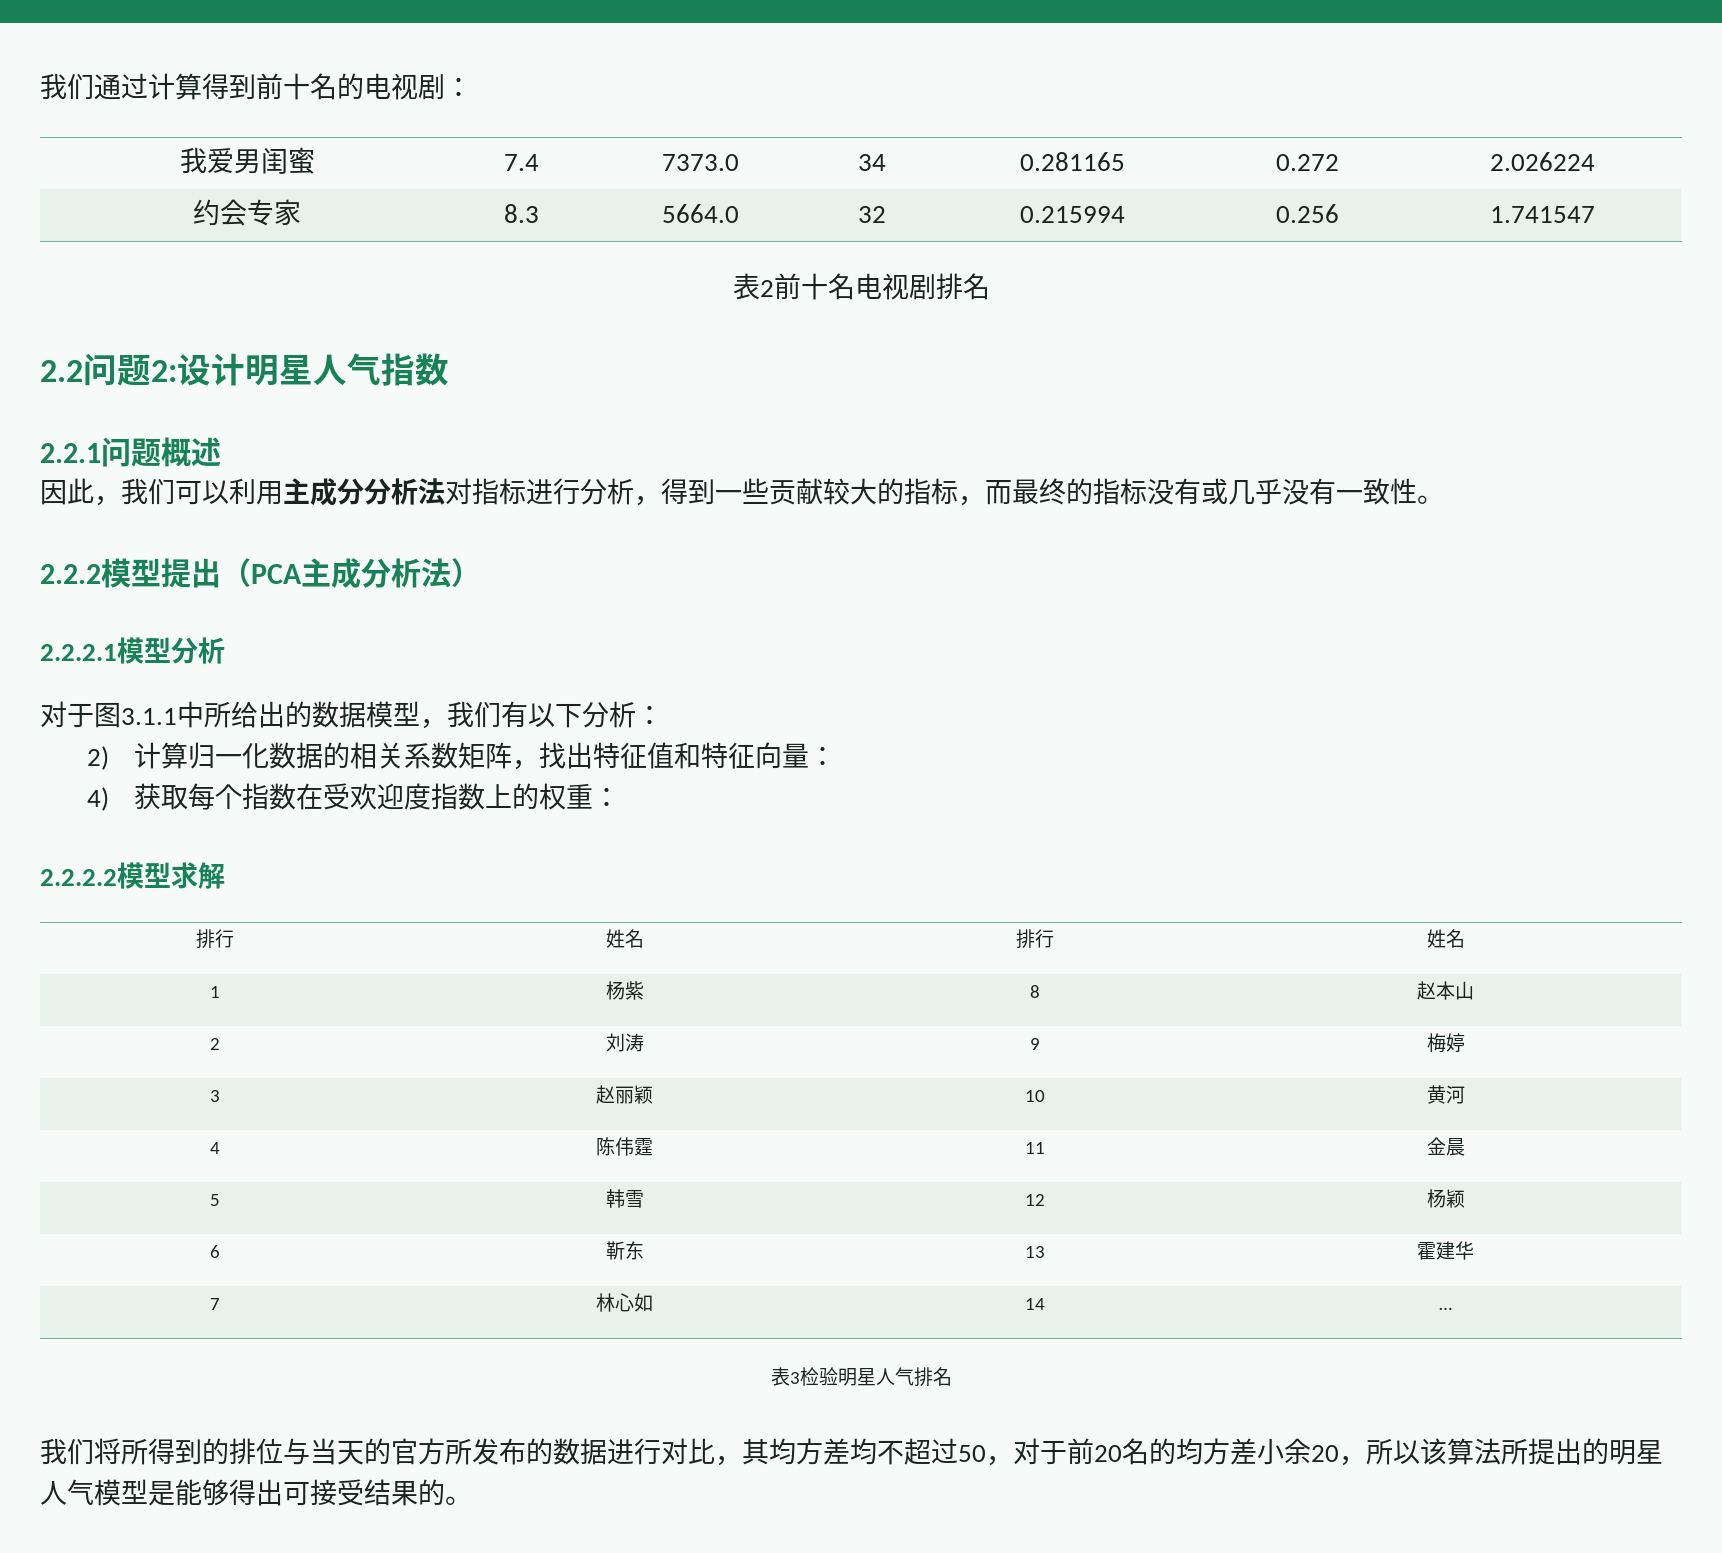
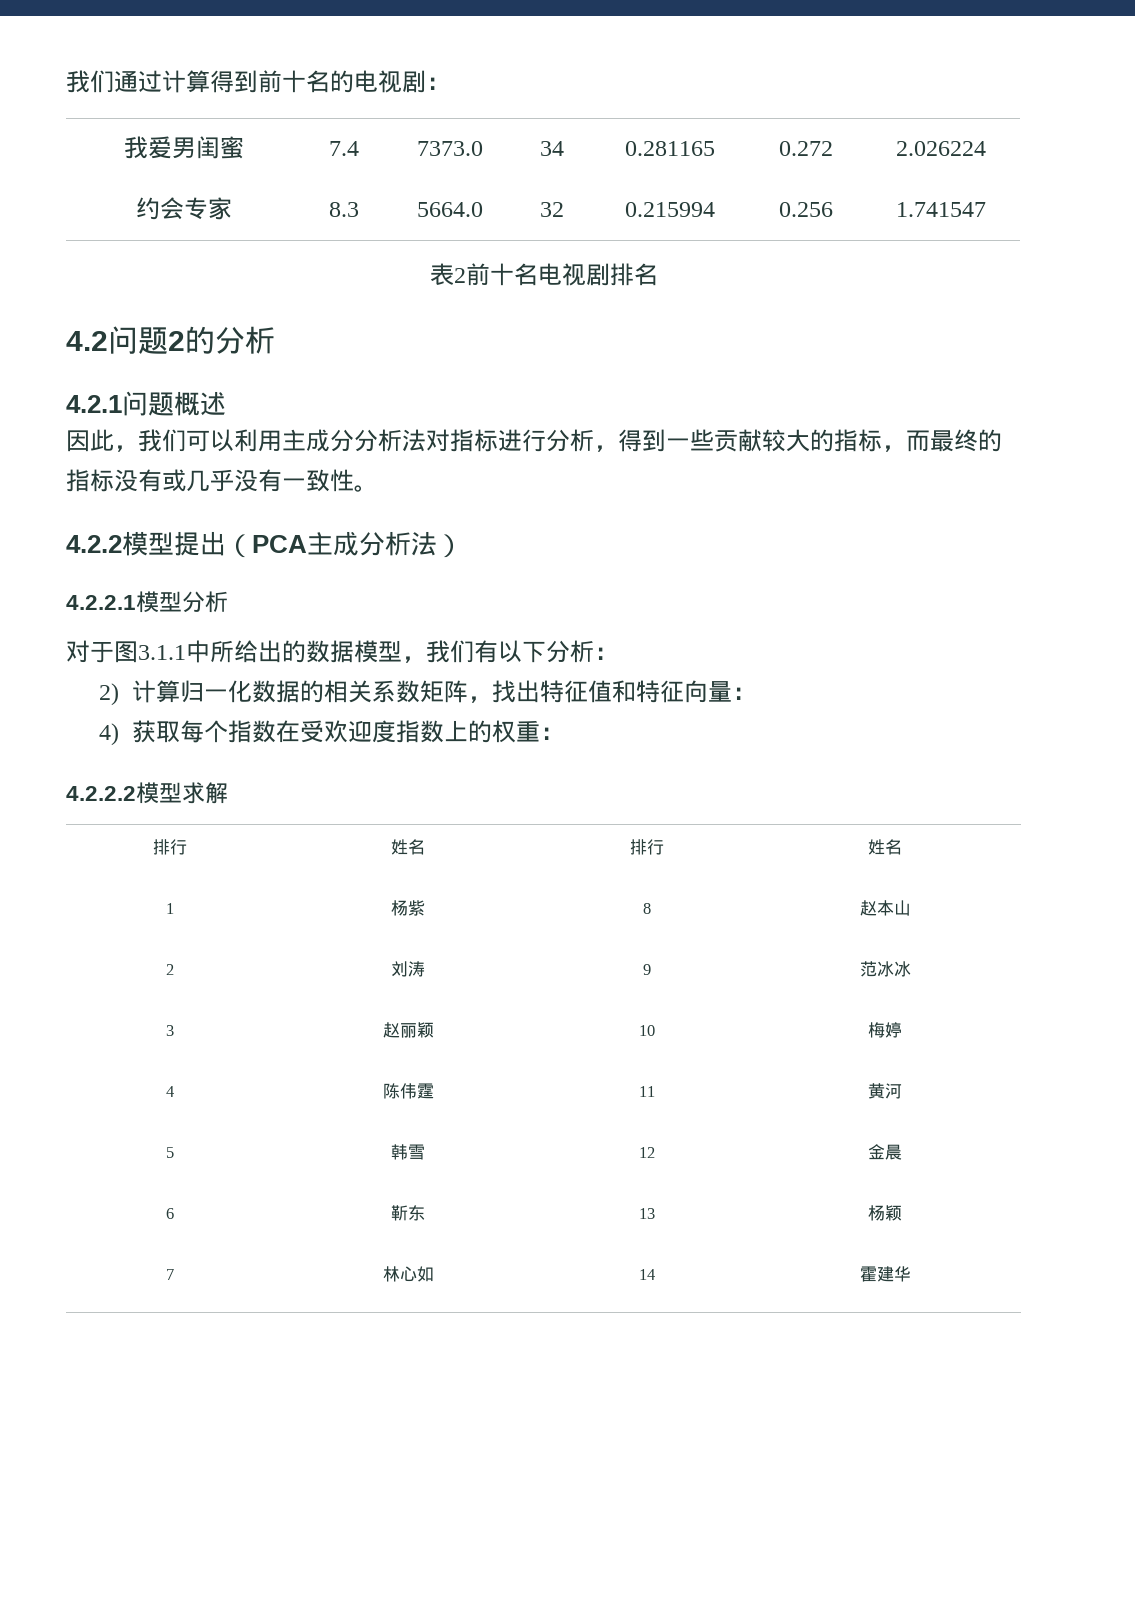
[40,353,449,386] [40,443,101,463] 2.2问题2:设计明星人气指数 // 2.2.1 -> [66,326,275,354] [66,395,122,413] 4.2问题2的分析 // 4.2.1
[40,564,101,584] 2.2.2 -> [66,535,122,553] 4.2.2
[40,644,117,661] 2.2.2.1 -> [66,595,136,610] 4.2.2.1
[40,869,117,886] 2.2.2.2 -> [66,786,136,801] 4.2.2.2
[1426,1033,1465,1053] 梅婷 -> [859,961,911,977] 范冰冰
[1426,1085,1465,1104] 黄河 -> [868,1022,902,1038] 梅婷
[1426,1137,1465,1156] 金晨 -> [868,1083,902,1099] 黄河
[1426,1189,1465,1208] 杨颖 -> [868,1144,902,1160] 金晨
[1417,1241,1474,1260] 霍建华 -> [868,1205,902,1221] 杨颖
[1439,1307,1452,1310] [770,1367,952,1387] [40,1438,1663,1466] [40,1479,472,1506] … // 表3检验明星人气排名 // 我们将所得到的排位与当天的官方所发布的数据进行对比，其均方差均不超过50，对于前20名的均方差小余20，所以该算法所提出的明星人气模型是能够得出可接受结果的。 -> [859,1266,911,1282] 霍建华

